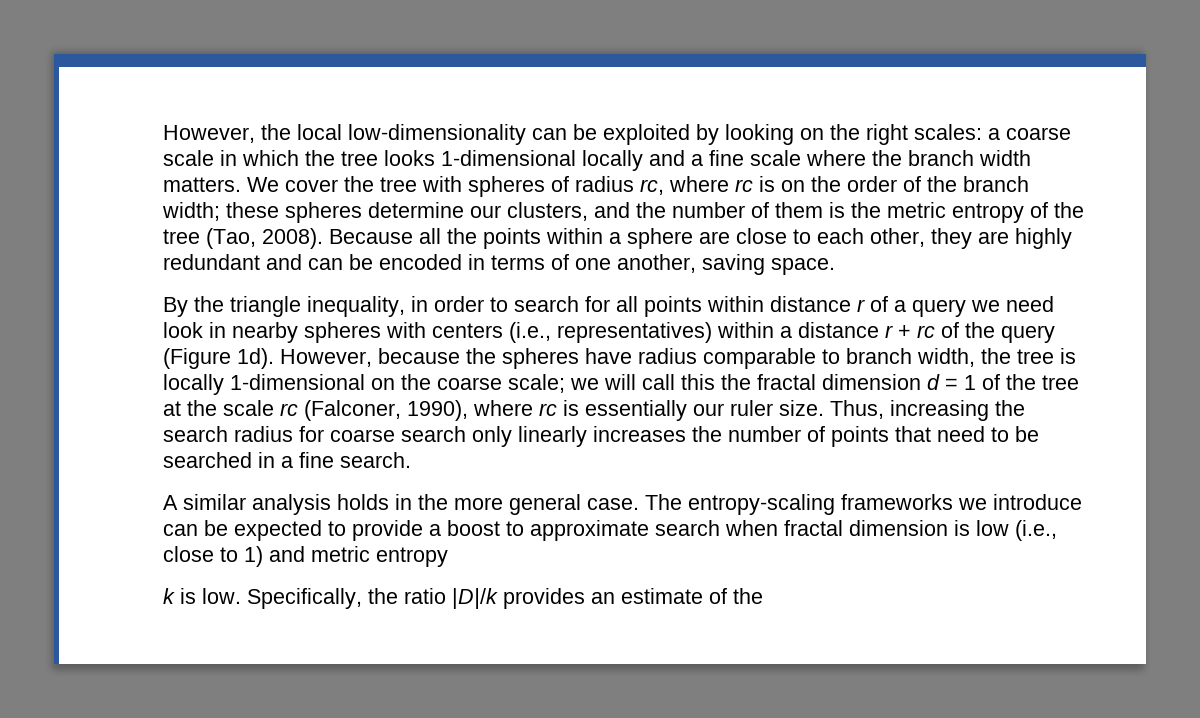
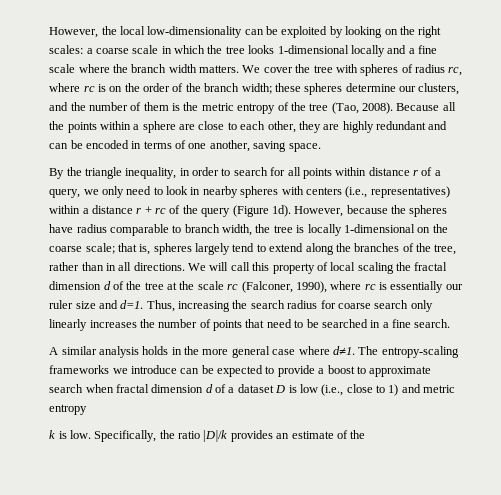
[911,296,1054,317] query we need -> [49,186,163,198] query, we only need to
[569,374,715,390] we will call this -> [117,243,457,255] [49,262,394,274] that is, spheres largely tend to extend along the branches of the tree, rather than in all directions. We will call this property of local scaling
[944,375,976,390] = 1 -> (111, 285) none
[778,400,824,416] size. -> [75,300,144,309] size and d=1.
[586,498,639,510] case. -> [272,346,355,355] case where d≠1.
(948, 528) none -> [205,384,286,393] d of a dataset D

